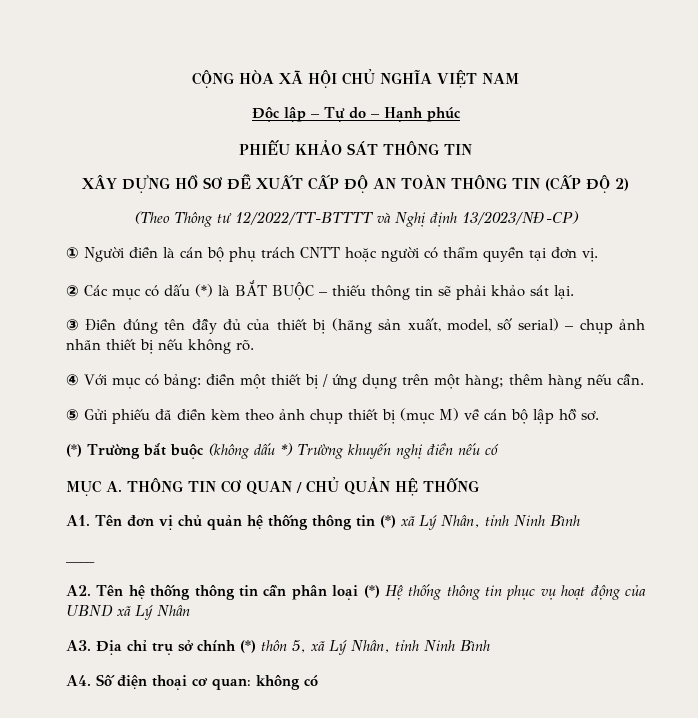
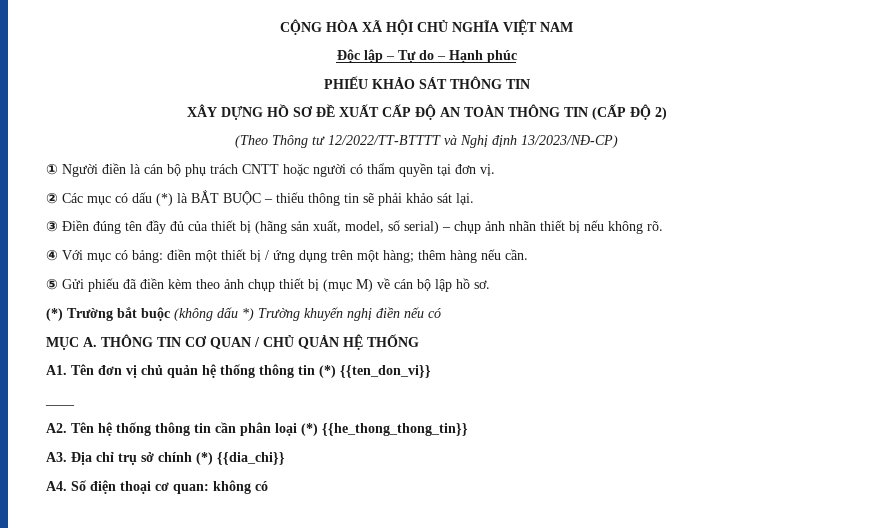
[401,515,580,530] xã Lý Nhân, tỉnh Ninh Bình -> [340,365,431,378] {{ten_don_vi}}
[384,584,647,600] [66,605,190,620] Hệ thống thông tin phục vụ hoạt động của UBND xã Lý Nhân -> [322,423,468,436] {{he_thong_thong_tin}}
[261,640,490,655] thôn 5, xã Lý Nhân, tỉnh Ninh Bình -> [217,452,285,465] {{dia_chi}}

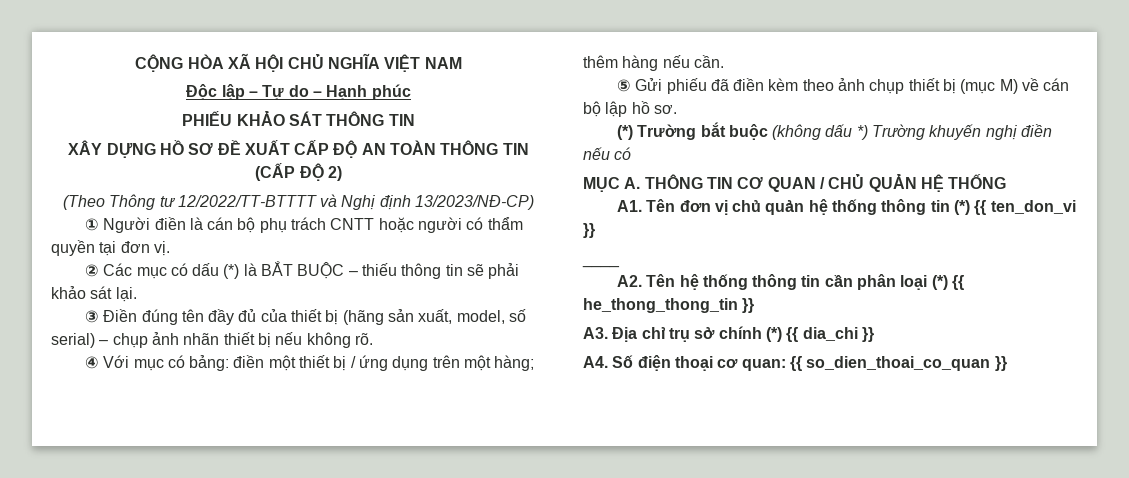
[340,365,431,378] {{ten_don_vi}} -> [974,200,1076,215] [583,223,595,238] {{ ten_don_vi }}
[322,423,468,436] {{he_thong_thong_tin}} -> [952,275,965,290] [583,298,755,313] {{ he_thong_thong_tin }}
[217,452,285,465] {{dia_chi}} -> [786,327,874,342] {{ dia_chi }}
[213,480,268,494] không có -> [789,356,1007,371] {{ so_dien_thoai_co_quan }}

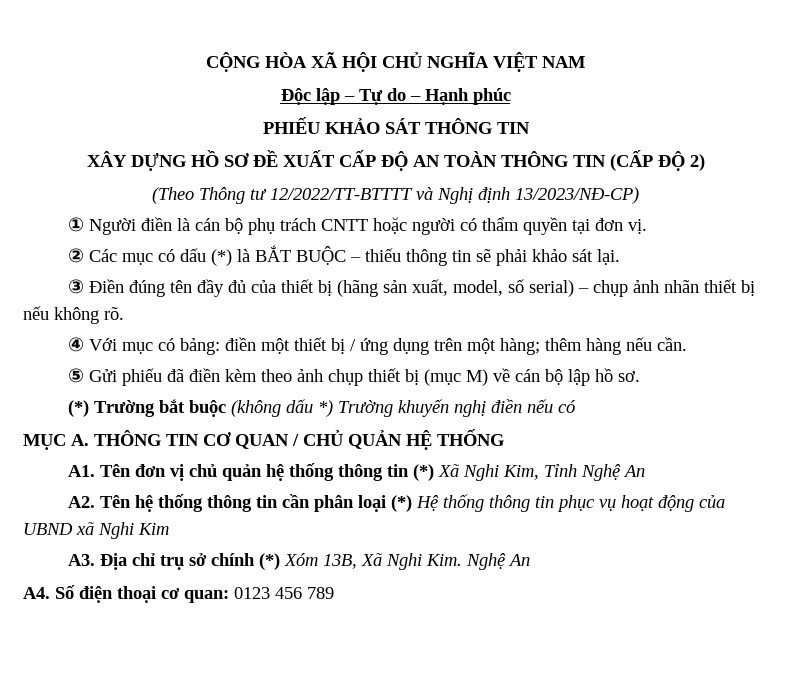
[974,200,1076,215] [583,223,595,238] [582,264,620,268] {{ ten_don_vi }} // ____ -> [438,464,646,481] Xã Nghi Kim, Tỉnh Nghệ An
[952,275,965,290] [583,298,755,313] {{ he_thong_thong_tin }} -> [416,494,726,512] [23,522,169,539] Hệ thống thông tin phục vụ hoạt động của UBND xã Nghi Kim
[786,327,874,342] {{ dia_chi }} -> [284,553,531,570] Xóm 13B, Xã Nghi Kim. Nghệ An
[789,356,1007,371] {{ so_dien_thoai_co_quan }} -> [234,587,334,599] 0123 456 789

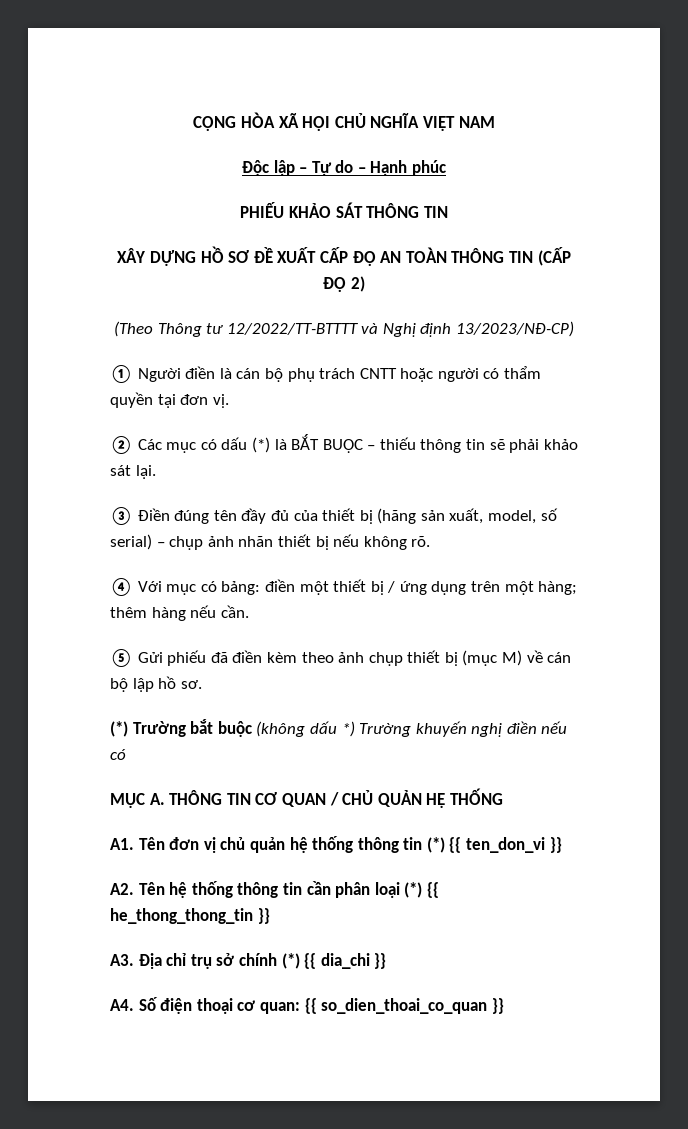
[438,464,646,481] Xã Nghi Kim, Tỉnh Nghệ An -> [449,837,562,853] {{ ten_don_vi }}
[416,494,726,512] [23,522,169,539] Hệ thống thông tin phục vụ hoạt động của UBND xã Nghi Kim -> [426,882,439,898] [110,908,270,924] {{ he_thong_thong_tin }}
[284,553,531,570] Xóm 13B, Xã Nghi Kim. Nghệ An -> [304,953,387,969] {{ dia_chi }}
[234,587,334,599] 0123 456 789 -> [304,998,504,1014] {{ so_dien_thoai_co_quan }}

